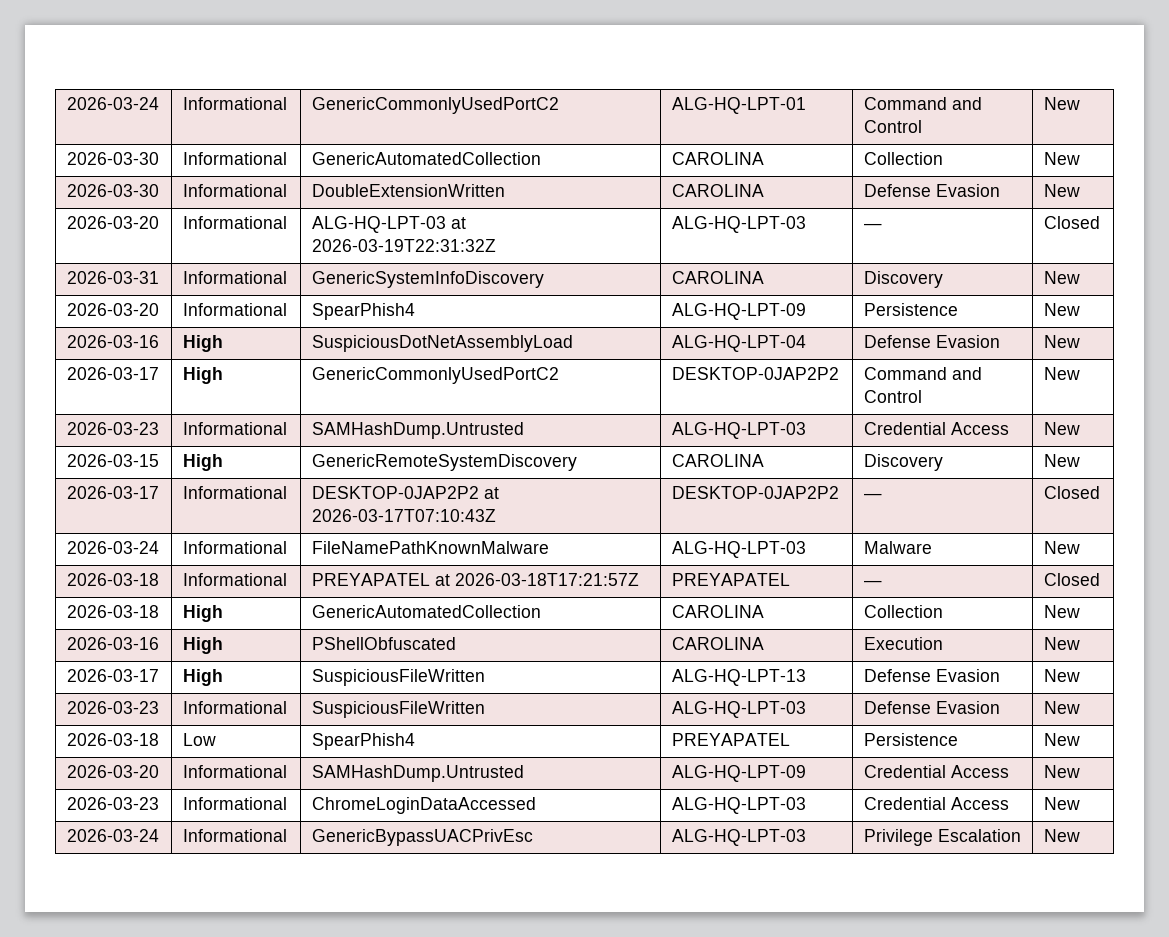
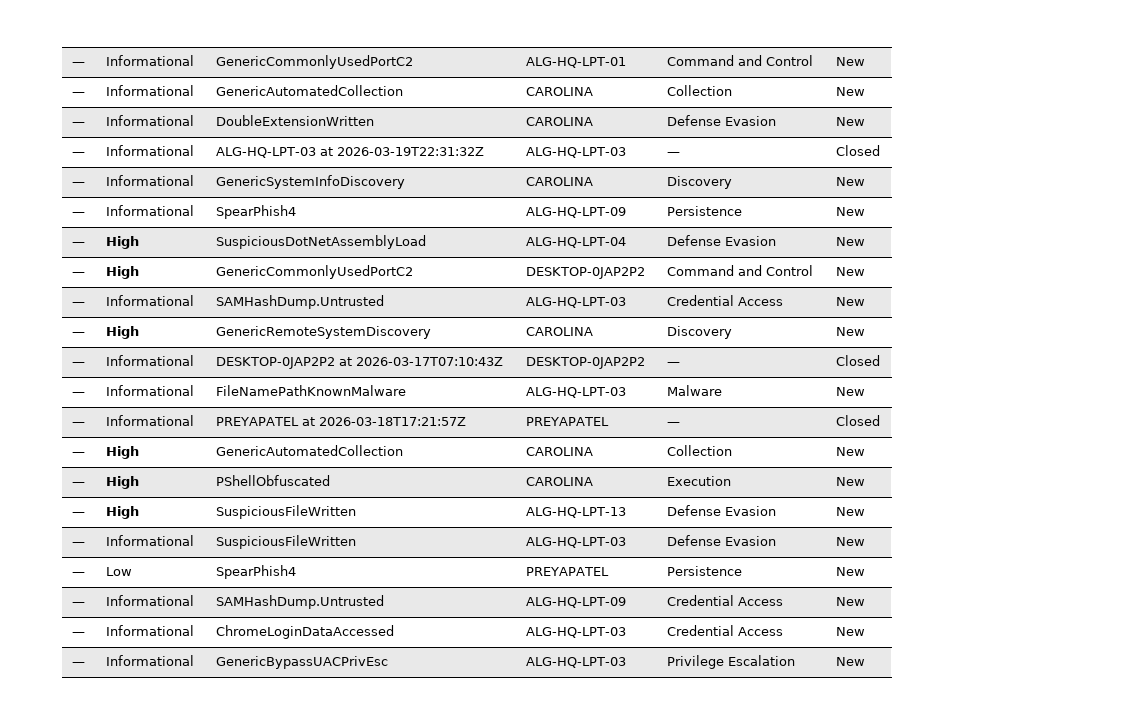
[66,97,159,110] 2026-03-24 -> [72,62,86,66] —
[66,152,159,165] 2026-03-30 -> [72,92,86,96] —
[66,184,159,197] 2026-03-30 -> [72,122,86,126] —
[66,216,159,229] 2026-03-20 -> [72,152,86,156] —
[66,271,159,284] 2026-03-31 -> [72,182,86,186] —
[66,303,159,316] 2026-03-20 -> [72,212,86,216] —
[66,335,159,348] 2026-03-16 -> [72,242,86,246] —
[66,367,159,380] 2026-03-17 -> [72,272,86,276] —
[66,422,159,435] 2026-03-23 -> [72,302,86,306] —
[66,454,159,467] 2026-03-15 -> [72,332,86,336] —
[66,486,159,499] 2026-03-17 -> [72,362,86,366] —
[66,541,159,554] 2026-03-24 -> [72,392,86,396] —
[66,573,159,586] 2026-03-18 -> [72,422,86,426] —
[66,605,159,618] 2026-03-18 -> [72,452,86,456] —
[66,637,159,650] 2026-03-16 -> [72,482,86,486] —
[66,669,159,682] 2026-03-17 -> [72,512,86,516] —
[66,701,159,714] 2026-03-23 -> [72,542,86,546] —
[66,733,159,746] 2026-03-18 -> [72,572,86,576] —
[66,765,159,778] 2026-03-20 -> [72,602,86,606] —
[66,797,159,810] 2026-03-23 -> [72,632,86,636] —
[66,829,159,842] 2026-03-24 -> [72,662,86,666] —

